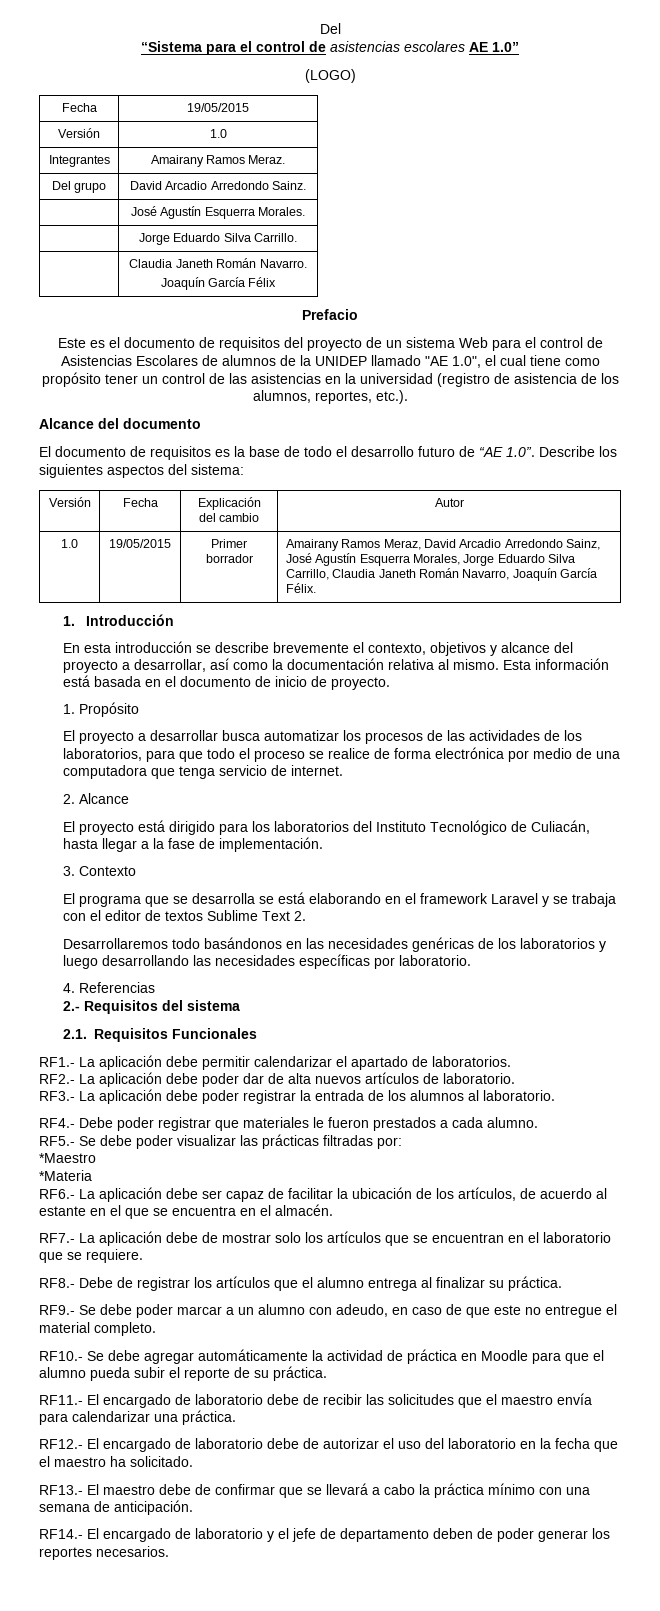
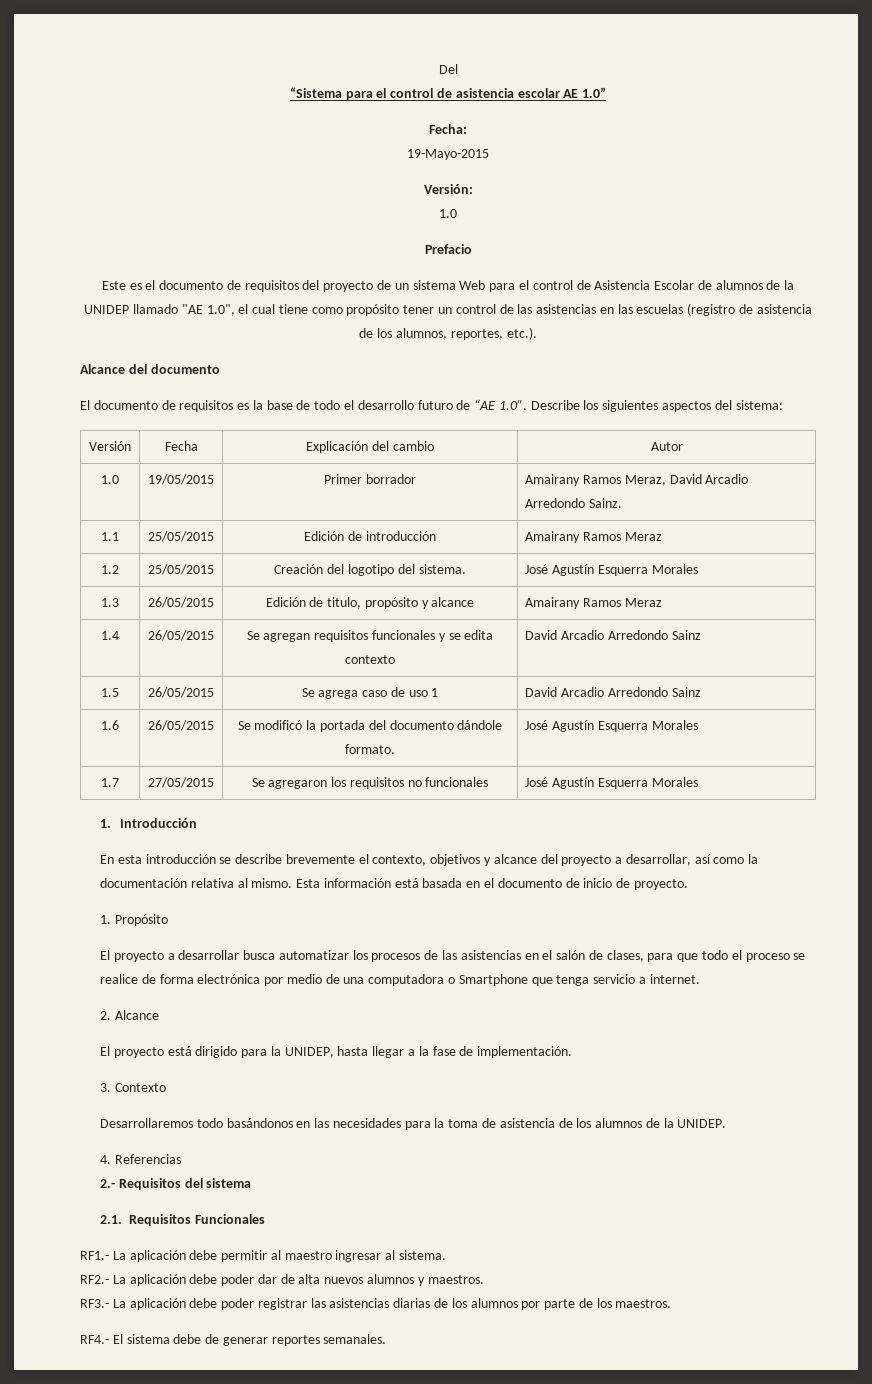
[330,41,465,52] asistencias escolares -> [455,88,560,98] asistencia escolar
[304,69,356,83] [61,103,97,112] [187,103,249,112] [58,128,100,138] [209,129,227,138] [48,155,110,167] [150,155,286,167] [51,181,107,193] [129,181,307,190] [130,206,306,219] [138,233,298,245] [129,258,307,268] [160,277,277,290] (LOGO) // Fecha | 19/05/2015 // Versión | 1.0 // Integrantes | Amairany Ramos Meraz. // Del grupo | David Arcadio Arredondo Sainz. // | José Agustín Esquerra Morales. // | Jorge Eduardo Silva Carrillo. // | Claudia Janeth Román Navarro. // Joaquín García Félix -> [429,124,467,134] [407,149,489,160] [423,184,473,194] [439,209,457,218] Fecha: // 19-Mayo-2015 // Versión: // 1.0
[60,355,198,366] Asistencias Escolares -> [594,280,695,290] Asistencia Escolar
[344,373,433,384] la universidad -> [617,304,684,314] las escuelas
[566,539,601,550] [285,553,576,566] [285,568,598,581] [285,583,316,593] Sainz, José Agustín Esquerra Morales, Jorge Eduardo Silva Carrillo, Claudia Janeth Román Navarro, Joaquín García Félix. -> [589,498,623,508] [101,532,119,541] [148,531,214,542] [304,531,436,541] [525,531,662,543] [101,565,119,574] [148,564,214,575] [274,564,466,576] [525,564,698,576] [101,598,119,607] [148,597,214,608] [265,597,475,609] [525,597,662,609] [101,631,119,640] [148,630,214,641] [246,630,494,642] [345,655,395,664] [525,630,701,640] [101,688,119,697] [148,687,214,698] [301,687,439,699] [525,687,701,697] [101,720,119,730] [148,720,214,731] [237,720,503,732] [345,744,395,754] [525,720,698,732] [101,778,119,787] [148,777,214,788] [251,777,489,789] [525,777,698,789] Sainz. // 1.1 | 25/05/2015 | Edición de introducción | Amairany Ramos Meraz // 1.2 | 25/05/2015 | Creación del logotipo del sistema. | José Agustín Esquerra Morales // 1.3 | 26/05/2015 | Edición de titulo, propósito y alcance | Amairany Ramos Meraz // 1.4 | 26/05/2015 | Se agregan requisitos funcionales y se edita contexto | David Arcadio Arredondo Sainz // 1.5 | 26/05/2015 | Se agrega caso de uso 1 | David Arcadio Arredondo Sainz // 1.6 | 26/05/2015 | Se modificó la portada del documento dándole formato. | José Agustín Esquerra Morales // 1.7 | 27/05/2015 | Se agregaron los requisitos no funcionales | José Agustín Esquerra Morales
[468,730,582,741] [62,748,142,761] actividades de los laboratorios, -> [460,950,644,962] asistencias en el salón de clases,
(147, 772) none -> [447,974,528,986] o Smartphone
[270,765,287,776] de -> [638,977,646,984] a
[251,820,590,835] los laboratorios del Instituto Tecnológico de Culiacán, -> [270,1046,334,1058] la UNIDEP,
[62,892,616,907] [62,910,306,921] // El programa que se desarrolla se está elaborando en el framework Laravel y se trabaja con el editor de textos Sublime Text 2. -> (166, 1087) none
[411,937,606,952] [62,954,471,969] genéricas de los laboratorios y luego desarrollando las necesidades específicas por laboratorio. -> [404,1118,727,1130] para la toma de asistencia de los alumnos de la UNIDEP.
[254,1056,511,1070] calendarizar el apartado de laboratorios. -> [270,1250,447,1262] al maestro ingresar al sistema.
[365,1072,515,1084] artículos de laboratorio. -> [367,1274,484,1286] alumnos y maestros.
[300,1090,555,1101] [39,1117,538,1131] [39,1134,402,1149] [39,1153,96,1163] [39,1170,92,1181] [39,1187,607,1202] [39,1204,333,1219] [39,1231,611,1246] [39,1249,143,1263] [39,1276,562,1291] [39,1304,617,1318] [39,1322,156,1336] [39,1349,604,1364] [39,1366,327,1381] [39,1393,592,1408] [39,1410,236,1425] [39,1438,618,1452] [39,1456,193,1467] [39,1483,590,1498] [39,1500,193,1515] [39,1528,610,1542] [39,1546,169,1560] la entrada de los alumnos al laboratorio. // RF4.- Debe poder registrar que materiales le fueron prestados a cada alumno. // RF5.- Se debe poder visualizar las prácticas filtradas por: // *Maestro // *Materia // RF6.- La aplicación debe ser capaz de facilitar la ubicación de los artículos, de acuerdo al estante en el que se encuentra en el almacén. // RF7.- La aplicación debe de mostrar solo los artículos que se encuentran en el laboratorio que se requiere. // RF8.- Debe de registrar los artículos que el alumno entrega al finalizar su práctica. // RF9.- Se debe poder marcar a un alumno con adeudo, en caso de que este no entregue el material completo. // RF10.- Se debe agregar automáticamente la actividad de práctica en Moodle para que el alumno pueda subir el reporte de su práctica. // RF11.- El encargado de laboratorio debe de recibir las solicitudes que el maestro envía para calendarizar una práctica. // RF12.- El encargado de laboratorio debe de autorizar el uso del laboratorio en la fecha que el maestro ha solicitado. // RF13.- El maestro debe de confirmar que se llevará a cabo la práctica mínimo con una semana de anticipación. // RF14.- El encargado de laboratorio y el jefe de departamento deben de poder generar los reportes necesarios. -> [310,1298,672,1310] [80,1334,387,1346] las asistencias diarias de los alumnos por parte de los maestros. // RF4.- El sistema debe de generar reportes semanales.

